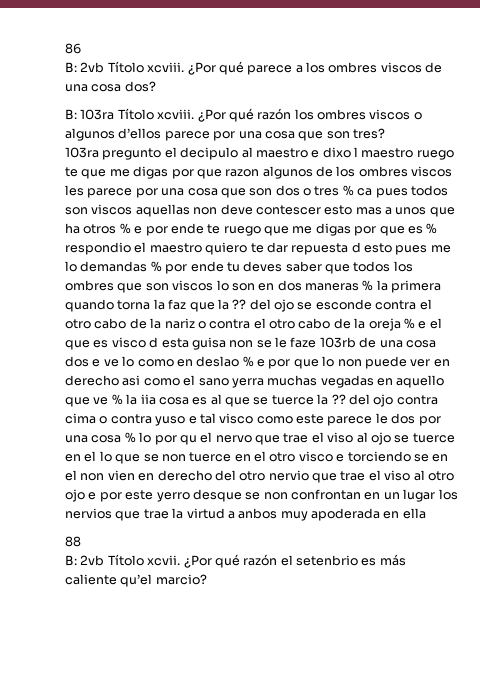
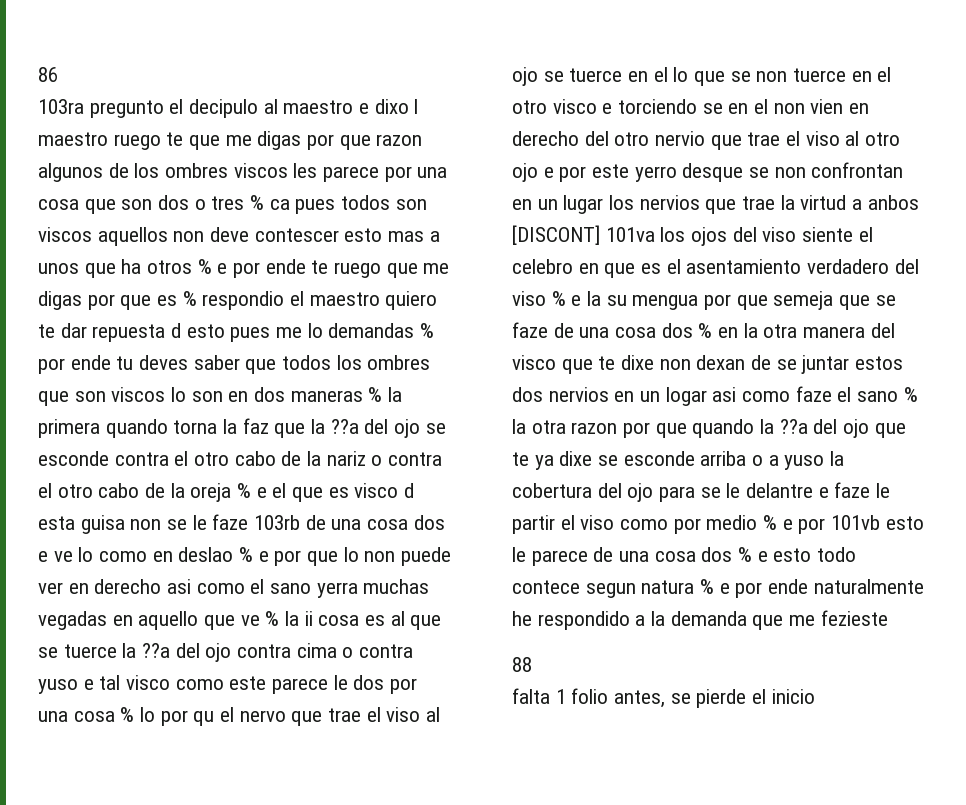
[65,61,443,75] [65,81,156,92] [65,108,422,122] [65,128,385,141] // B: 2vb Títolo xcviii. ¿Por qué parece a los ombres viscos de una cosa dos? // B: 103ra Títolo xcviii. ¿Por qué razón los ombres viscos o algunos d’ellos parece por una cosa que son tres? -> (58, 74) none
[135,204,190,217] aquellas -> [97,227,168,246] aquellos
[232,299,247,309] ?? -> [330,419,359,434] ??a
[140,394,156,405] iia -> [304,611,313,626] ii
[331,394,346,404] ?? -> [142,643,171,658] ??a
[280,508,426,521] [65,536,81,547] [65,554,406,568] [65,574,207,587] muy apoderada en ella // 88 // B: 2vb Títolo xcvii. ¿Por qué razón el setenbrio es más caliente qu’el marcio? -> [512,225,873,246] [512,259,919,278] [512,291,896,310] [512,322,895,338] [512,355,904,374] [512,386,918,406] [512,419,906,438] [512,451,845,470] [512,482,891,502] [512,515,924,534] [512,547,857,566] [512,579,924,598] [512,610,888,630] [512,657,532,672] [512,688,815,708] [DISCONT] 101va los ojos del viso siente el celebro en que es el asentamiento verdadero del viso % e la su mengua por que semeja que se faze de una cosa dos % en la otra manera del visco que te dixe non dexan de se juntar estos dos nervios en un logar asi como faze el sano % la otra razon por que quando la ??a del ojo que te ya dixe se esconde arriba o a yuso la cobertura del ojo para se le delantre e faze le partir el viso como por medio % e por 101vb esto le parece de una cosa dos % e esto todo contece segun natura % e por ende naturalmente he respondido a la demanda que me fezieste // 88 // falta 1 folio antes, se pierde el inicio

